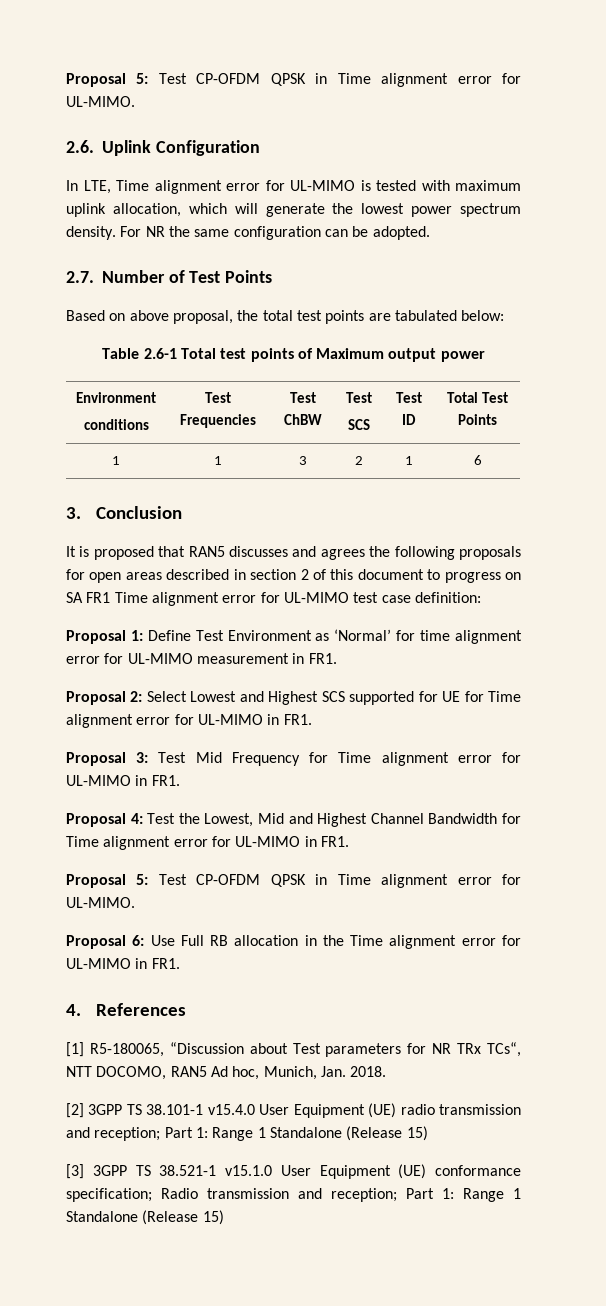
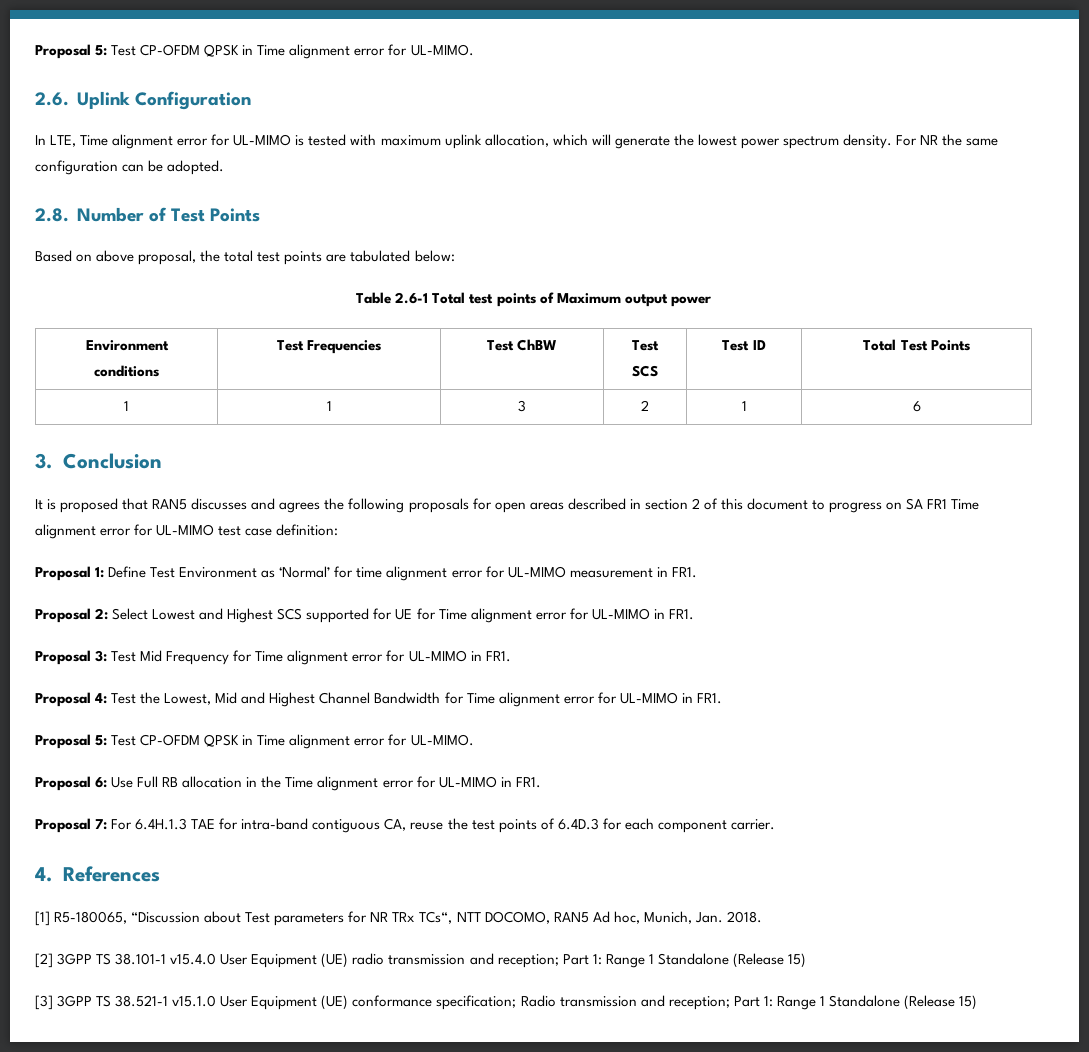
[66,271,94,283] 2.7. -> [35,208,69,222] 2.8.
(180, 963) none -> [35,818,775,833] // Proposal 7: For 6.4H.1.3 TAE for intra-band contiguous CA, reuse the test points of 6.4D.3 for each component carrier.

